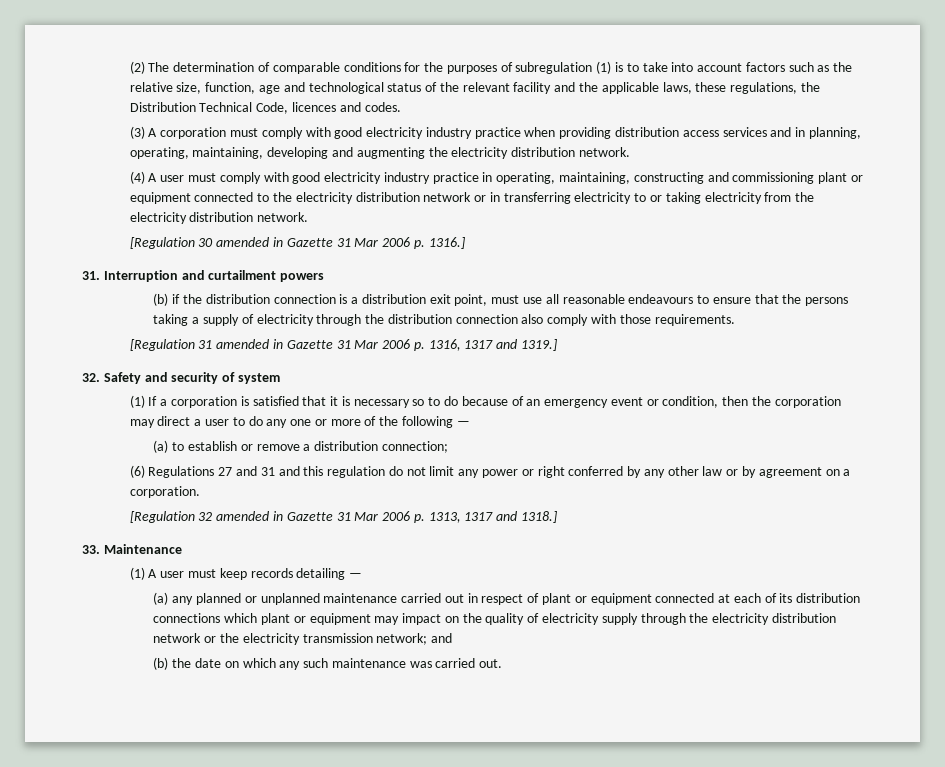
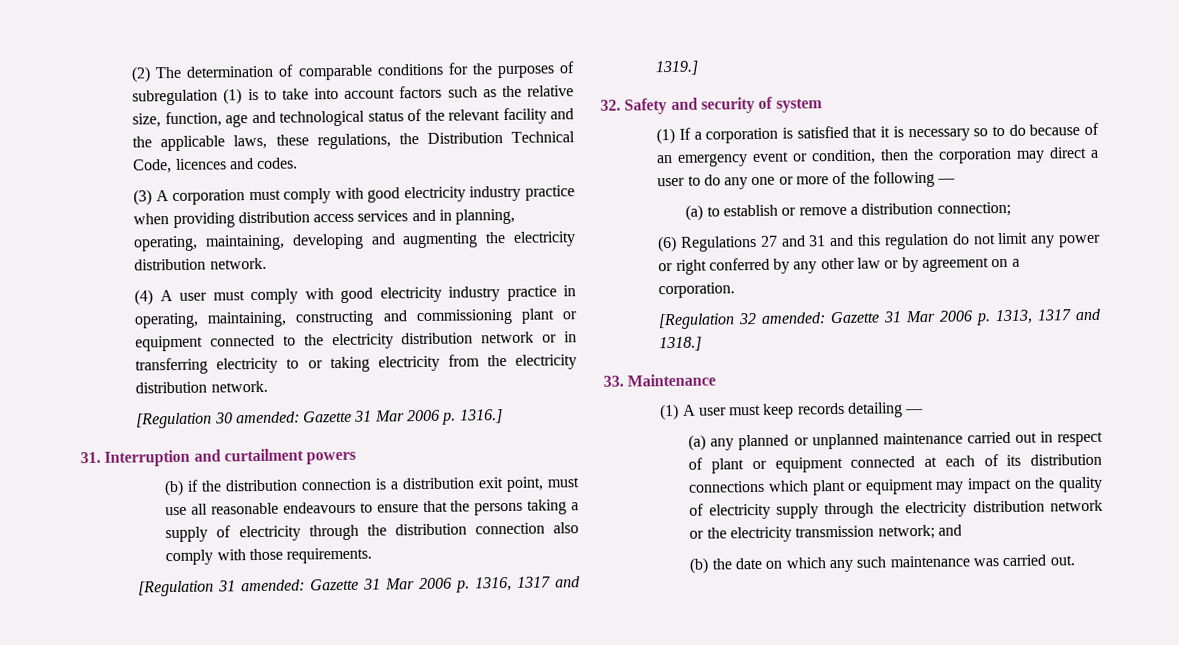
[216,237,283,247] amended in -> [235,411,300,424] amended:
[216,339,283,349] amended in -> [241,579,306,592] amended:
[216,511,283,521] amended in -> [761,312,827,324] amended:

